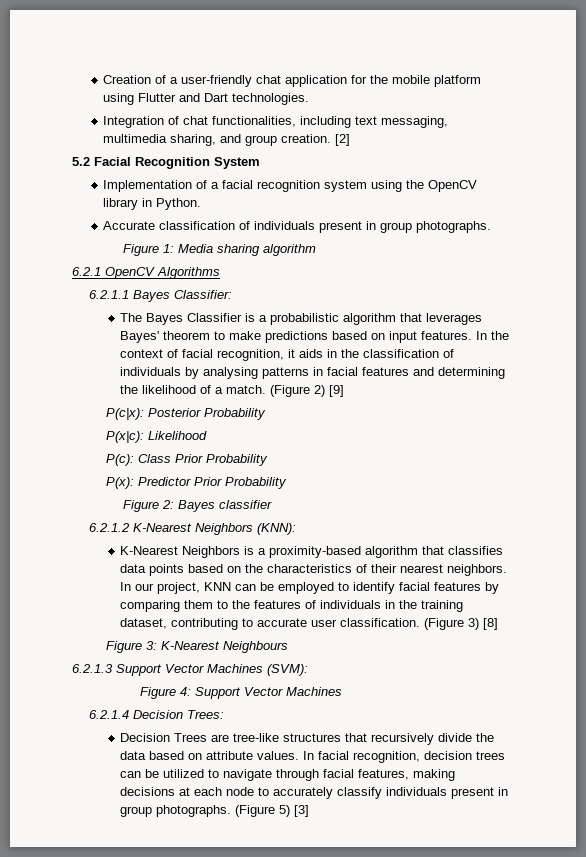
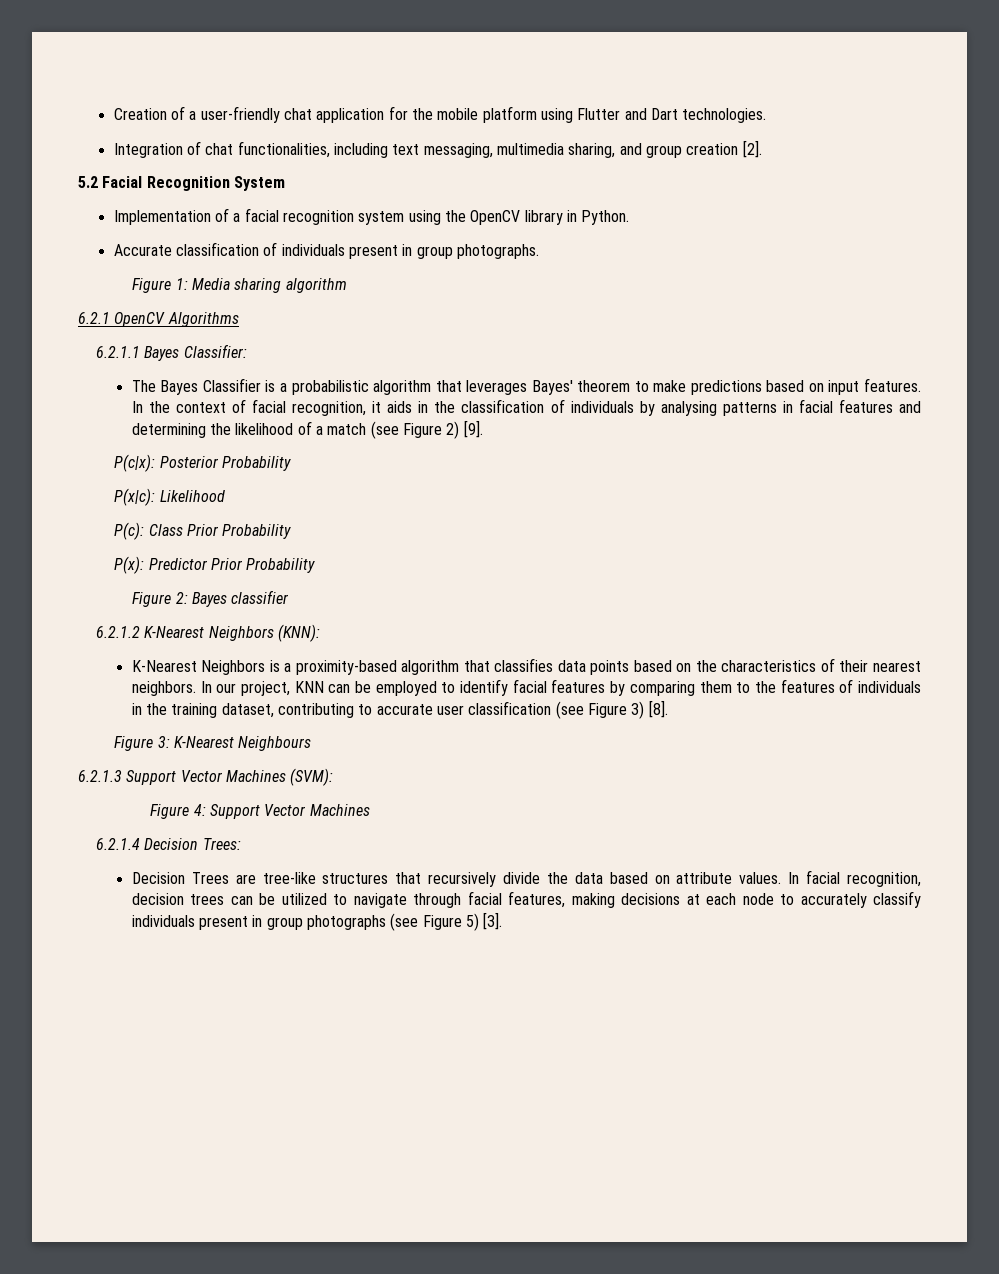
[281,134,351,146] creation. [2] -> [686,140,762,158] creation [2].
[226,385,345,397] match. (Figure 2) [9] -> [327,420,483,439] match (see Figure 2) [9].
[340,618,499,630] classification. (Figure 3) [8] -> [468,700,668,719] classification (see Figure 3) [8].
[156,805,310,817] photographs. (Figure 5) [3] -> [307,912,503,931] photographs (see Figure 5) [3].

